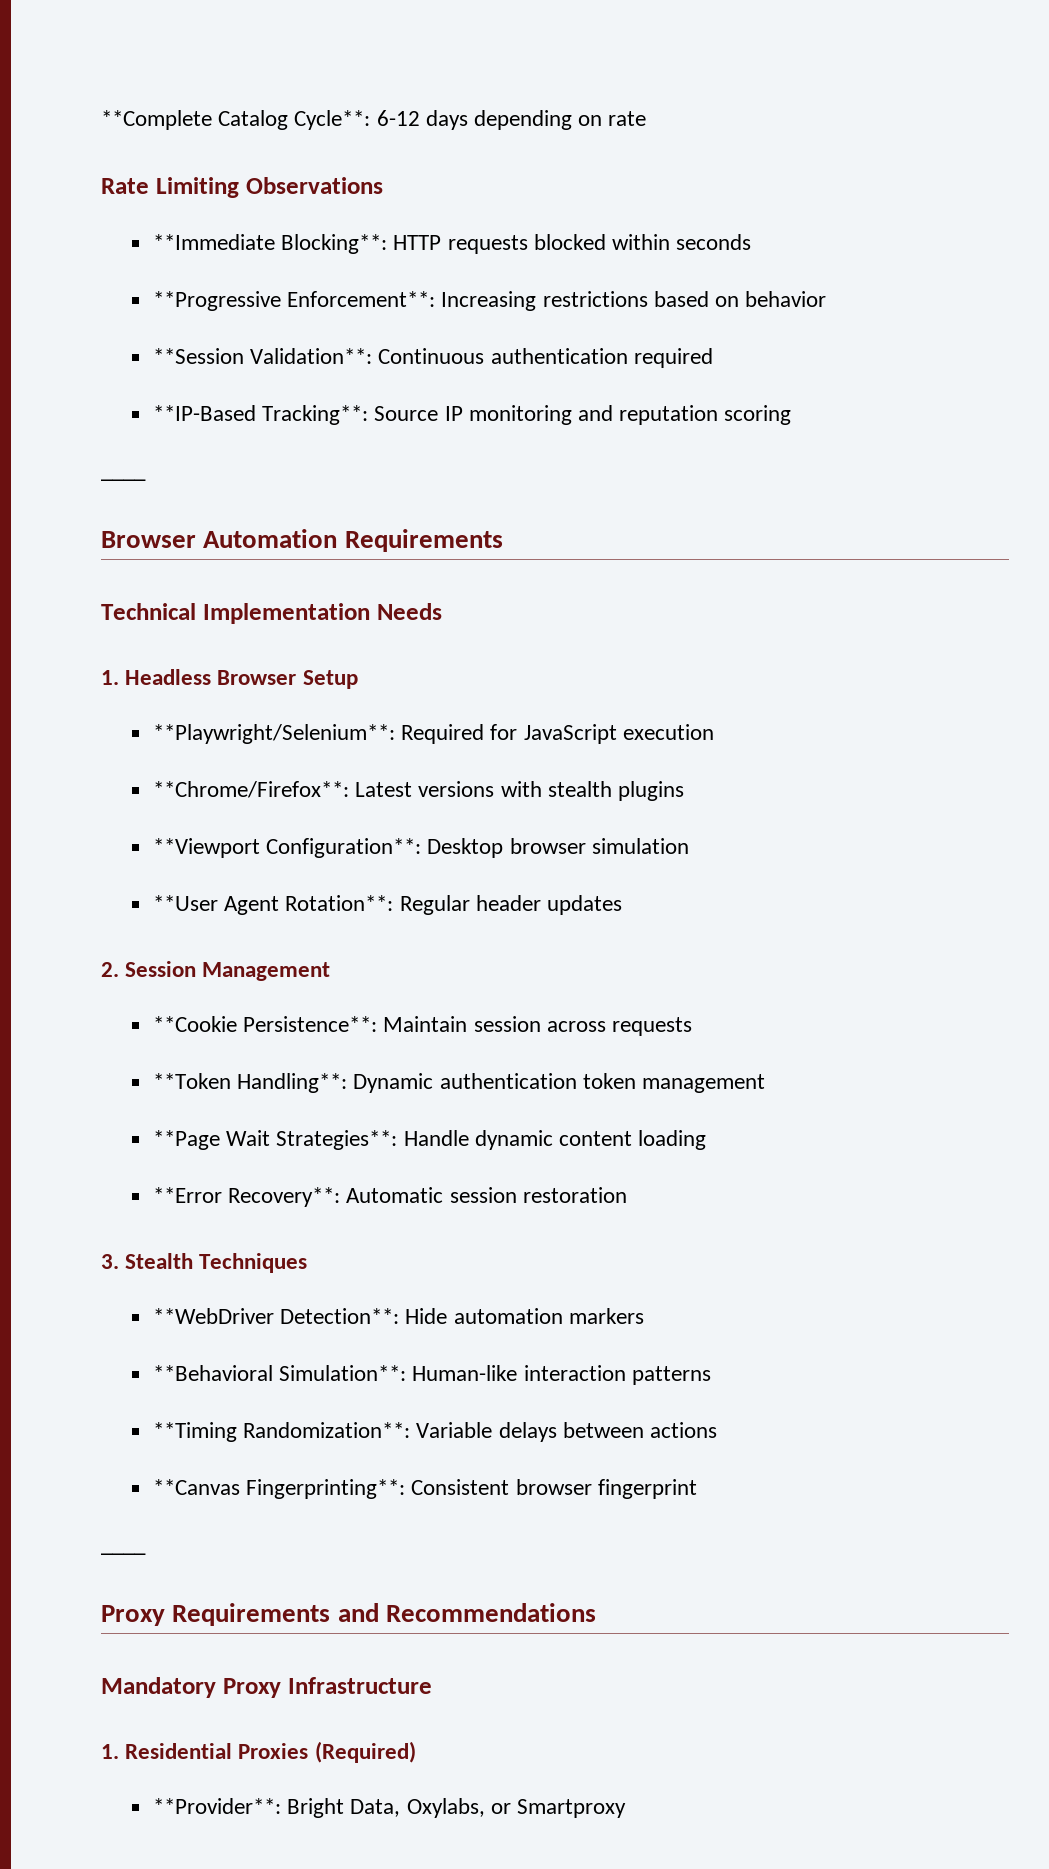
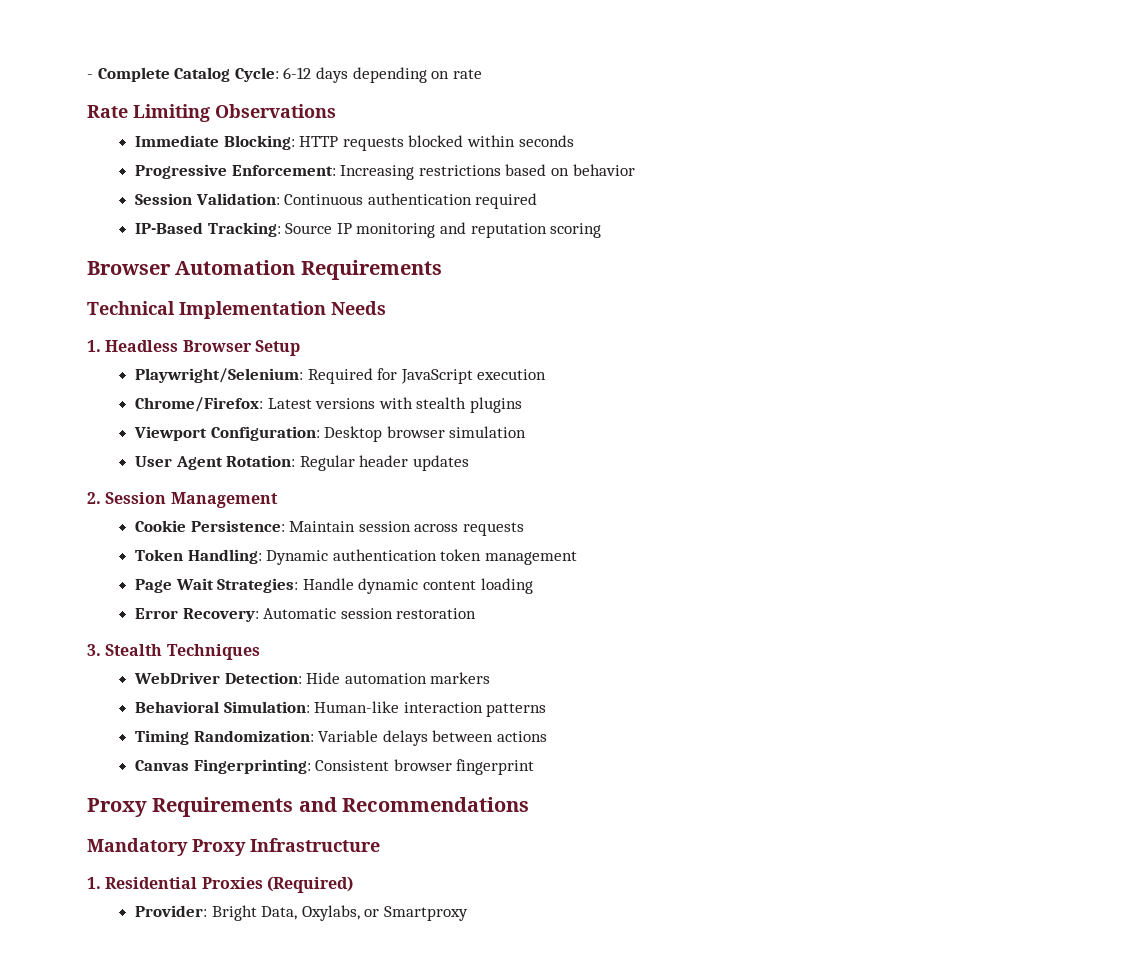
[101,110,371,130] **Complete Catalog Cycle**: -> [87,67,279,82] - Complete Catalog Cycle:
[153,234,388,254] **Immediate Blocking**: -> [135,135,295,150] Immediate Blocking:
[153,291,436,311] **Progressive Enforcement**: -> [135,164,336,179] Progressive Enforcement:
[153,348,373,364] **Session Validation**: -> [135,193,280,205] Session Validation:
[153,405,369,425] **IP-Based Tracking**: -> [135,222,281,237] IP-Based Tracking:
[101,478,146,481] // ____ -> (602, 230) none
[153,724,396,744] **Playwright/Selenium**: -> [135,368,304,383] Playwright/Selenium:
[153,781,350,798] **Chrome/Firefox**: -> [135,397,264,412] Chrome/Firefox:
[153,838,422,858] **Viewport Configuration**: -> [134,426,320,441] Viewport Configuration:
[153,895,394,915] **User Agent Rotation**: -> [135,455,296,470] User Agent Rotation:
[153,1016,378,1032] **Cookie Persistence**: -> [135,520,285,532] Cookie Persistence:
[153,1073,348,1093] **Token Handling**: -> [135,549,262,564] Token Handling:
[153,1130,398,1150] **Page Wait Strategies**: -> [135,578,299,593] Page Wait Strategies:
[153,1187,341,1207] **Error Recovery**: -> [135,608,259,622] Error Recovery:
[153,1308,400,1324] **WebDriver Detection**: -> [134,672,302,684] WebDriver Detection:
[153,1365,407,1381] **Behavioral Simulation**: -> [135,701,310,713] Behavioral Simulation:
[153,1422,411,1442] **Timing Randomization**: -> [135,730,314,745] Timing Randomization:
[153,1479,406,1499] **Canvas Fingerprinting**: -> [135,759,311,774] Canvas Fingerprinting:
[101,1552,146,1555] // ____ -> (535, 767) none
[153,1798,282,1814] **Provider**: -> [135,905,208,917] Provider:

